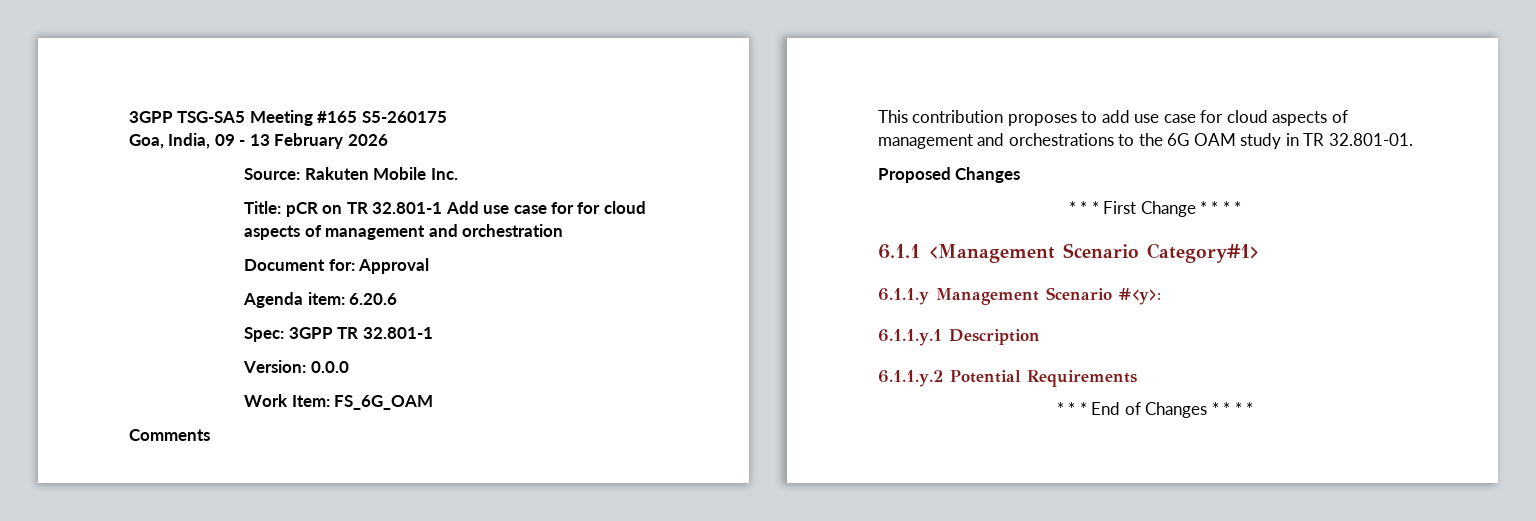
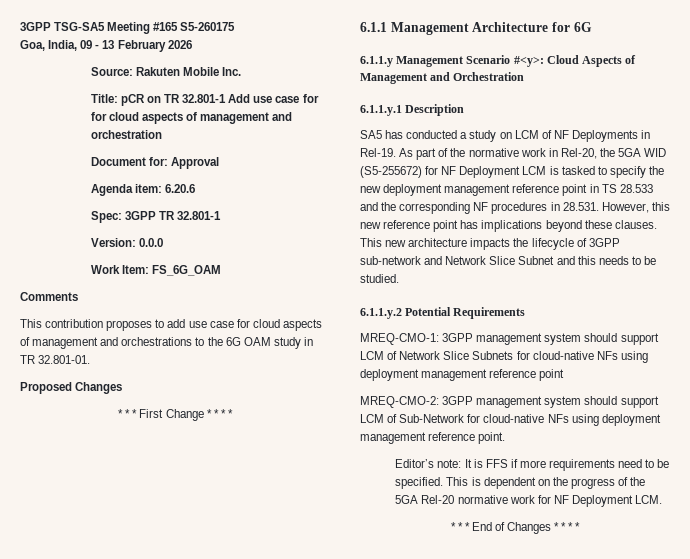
[928,243,1260,263] <Management Scenario Category#1> -> [390,22,592,35] Management Architecture for 6G
[878,329,1040,346] [878,370,1137,387] // 6.1.1.y.1 Description // 6.1.1.y.2 Potential Requirements -> [546,55,637,67] [360,72,525,84] [360,104,465,116] [360,130,651,142] [360,148,667,160] [360,166,664,178] [360,184,653,196] [360,202,670,214] [360,220,657,232] [360,238,620,250] [360,256,656,265] [360,274,399,283] [360,307,526,319] [360,333,659,345] [360,351,648,363] [360,369,565,381] [360,396,659,408] [360,414,661,426] [360,432,506,444] [395,459,670,471] [395,477,646,489] [395,495,663,507] Cloud Aspects of Management and Orchestration // 6.1.1.y.1 Description // SA5 has conducted a study on LCM of NF Deployments in Rel-19. As part of the normative work in Rel-20, the 5GA WID (S5-255672) for NF Deployment LCM is tasked to specify the new deployment management reference point in TS 28.533 and the corresponding NF procedures in 28.531. However, this new reference point has implications beyond these clauses. This new architecture impacts the lifecycle of 3GPP sub-network and Network Slice Subnet and this needs to be studied. // 6.1.1.y.2 Potential Requirements // MREQ-CMO-1: 3GPP management system should support LCM of Network Slice Subnets for cloud-native NFs using deployment management reference point // MREQ-CMO-2: 3GPP management system should support LCM of Sub-Network for cloud-native NFs using deployment management reference point. // Editor’s note: It is FFS if more requirements need to be specified. This is dependent on the progress of the 5GA Rel-20 normative work for NF Deployment LCM.

